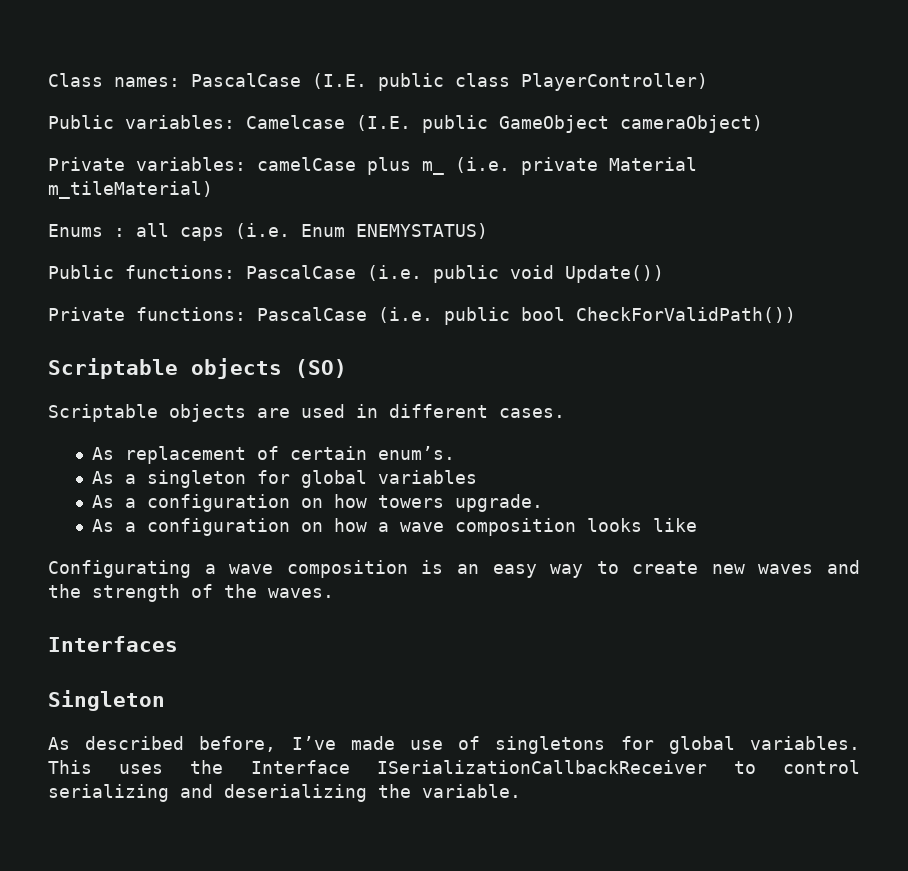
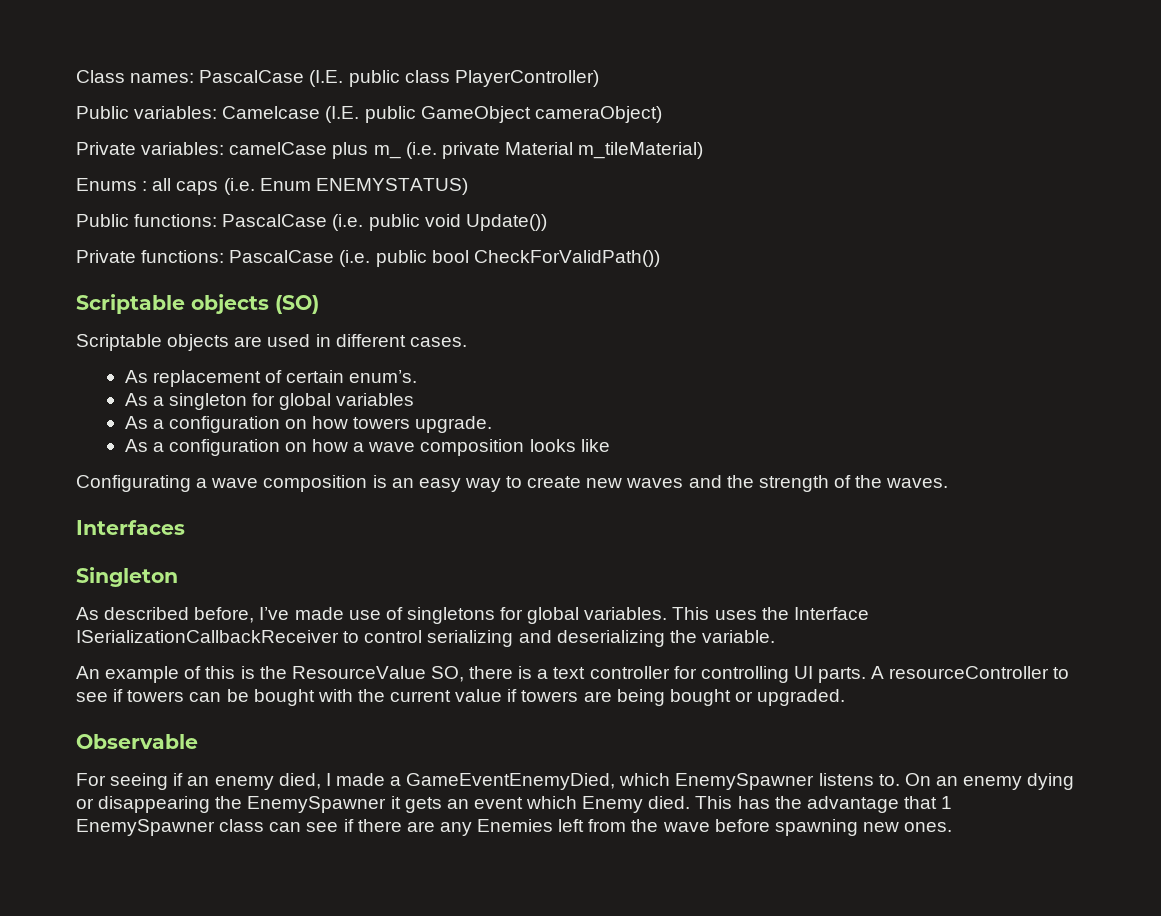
(521, 791) none -> [76,666,1070,683] [76,689,846,706] [76,734,198,749] [76,773,1075,790] [76,796,953,813] [76,819,953,836] // An example of this is the ResourceValue SO, there is a text controller for controlling UI parts. A resourceController to see if towers can be bought with the current value if towers are being bought or upgraded. // Observable // For seeing if an enemy died, I made a GameEventEnemyDied, which EnemySpawner listens to. On an enemy dying or disappearing the EnemySpawner it gets an event which Enemy died. This has the advantage that 1 EnemySpawner class can see if there are any Enemies left from the wave before spawning new ones.

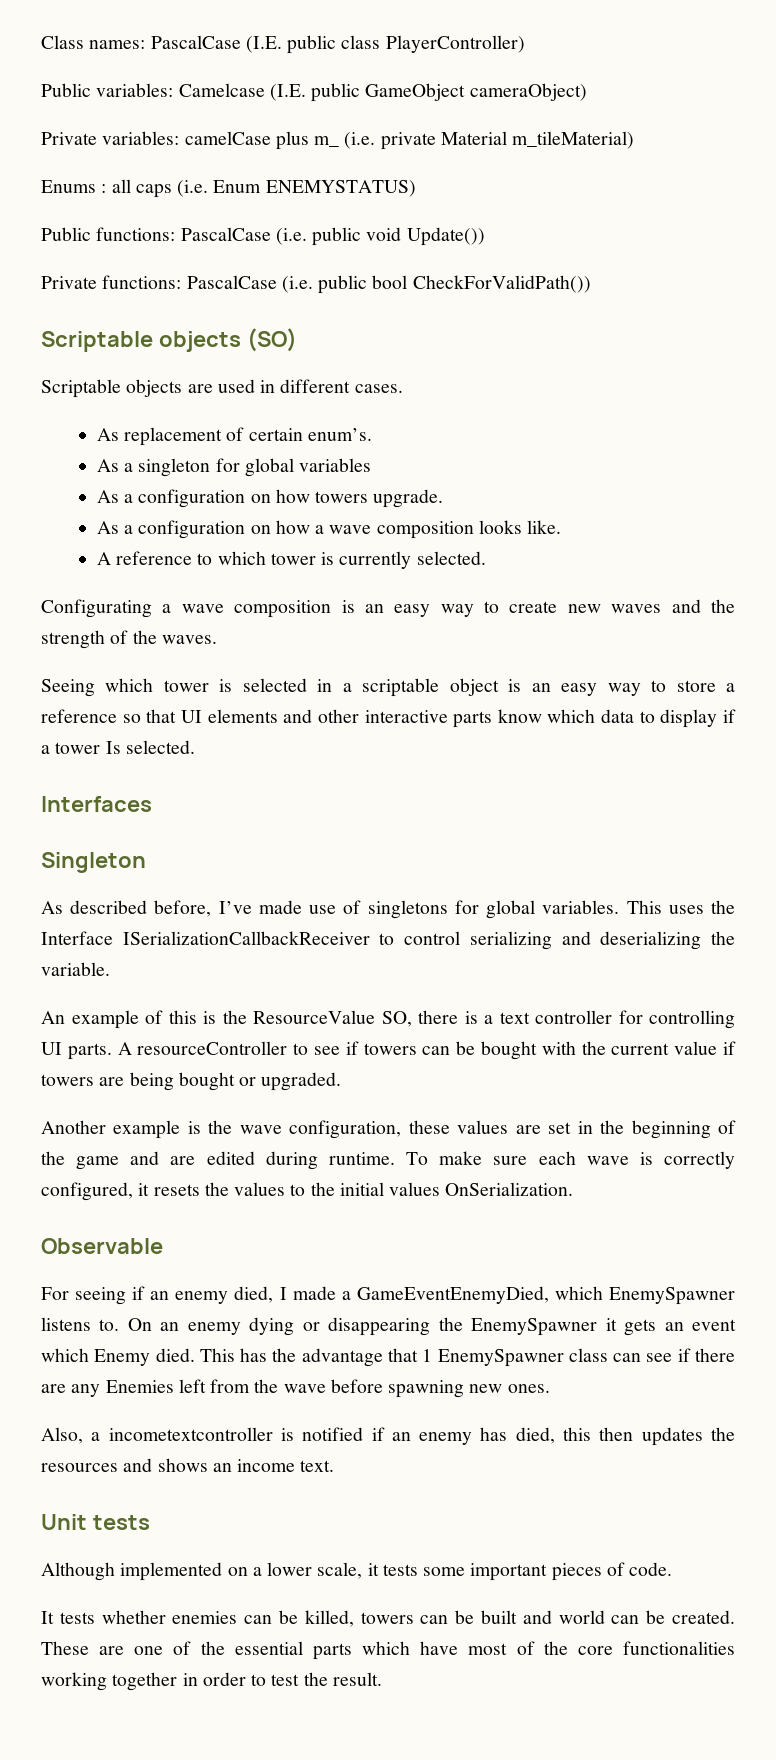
[580,439,610,452] like -> [527,520,562,534] [96,551,486,569] like. // A reference to which tower is currently selected.
(949, 483) none -> [41,678,735,697] [41,709,736,728] [41,740,195,754] // Seeing which tower is selected in a scriptable object is an easy way to store a reference so that UI elements and other interactive parts know which data to display if a tower Is selected.
(846, 697) none -> [41,1120,736,1139] [41,1151,735,1170] [41,1182,574,1201] // Another example is the wave configuration, these values are set in the beginning of the game and are edited during runtime. To make sure each wave is correctly configured, it resets the values to the initial values OnSerialization.
(953, 827) none -> [41,1427,735,1446] [41,1458,335,1472] [41,1514,150,1530] [41,1562,673,1581] [41,1610,735,1627] [41,1641,735,1660] [41,1672,382,1691] // Also, a incometextcontroller is notified if an enemy has died, this then updates the resources and shows an income text. // Unit tests // Although implemented on a lower scale, it tests some important pieces of code. // It tests whether enemies can be killed, towers can be built and world can be created. These are one of the essential parts which have most of the core functionalities working together in order to test the result.

